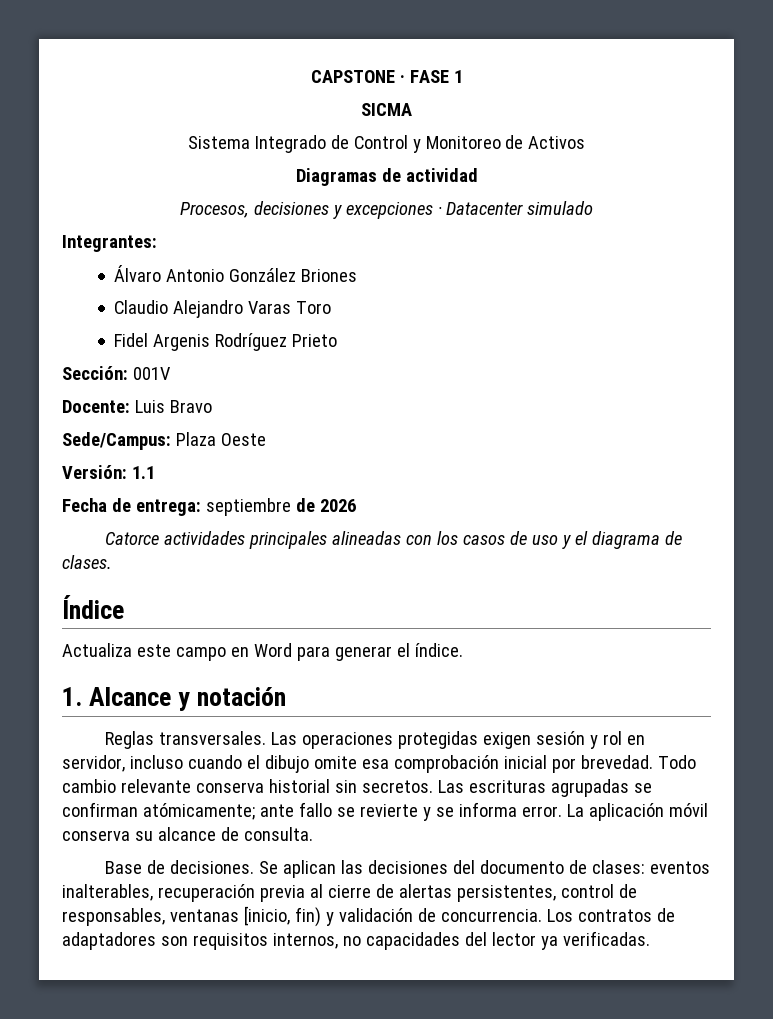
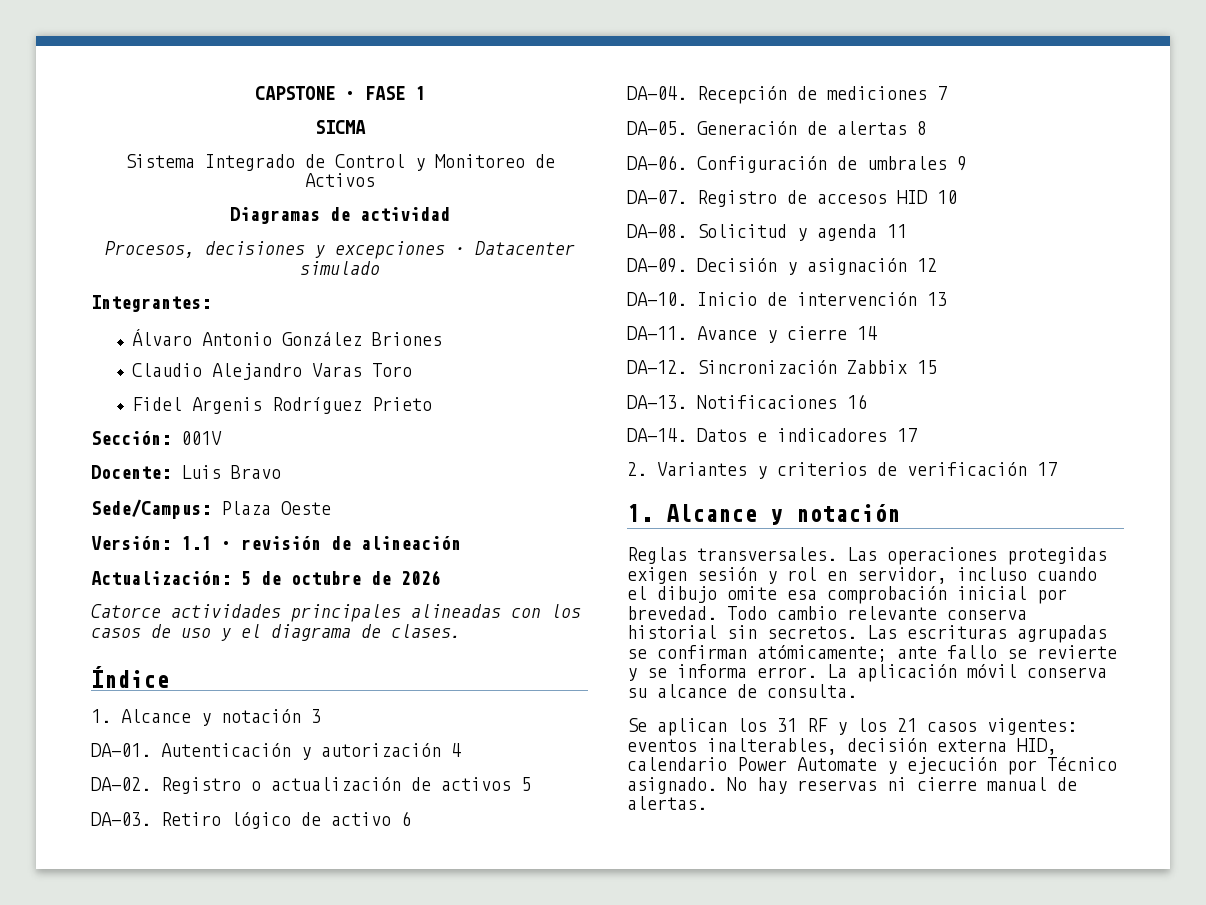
[62,498,291,516] // Fecha de entrega: septiembre -> [221,536,461,550] [91,571,361,585] · revisión de alineación // Actualización: 5 de octubre
[62,643,463,661] Actualiza este campo en Word para generar el índice. -> [91,709,321,726] [91,743,461,760] [91,777,531,794] [91,811,411,829] [627,86,947,104] [627,121,927,135] [627,155,967,173] [627,190,957,207] [627,224,907,241] [627,258,937,275] [627,292,947,306] [627,326,877,343] [627,360,937,374] [627,394,867,409] [627,428,917,442] [627,462,1057,479] 1. Alcance y notación 3 // DA-01. Autenticación y autorización 4 // DA-02. Registro o actualización de activos 5 // DA-03. Retiro lógico de activo 6 // DA-04. Recepción de mediciones 7 // DA-05. Generación de alertas 8 // DA-06. Configuración de umbrales 9 // DA-07. Registro de accesos HID 10 // DA-08. Solicitud y agenda 11 // DA-09. Decisión y asignación 12 // DA-10. Inicio de intervención 13 // DA-11. Avance y cierre 14 // DA-12. Sincronización Zabbix 15 // DA-13. Notificaciones 16 // DA-14. Datos e indicadores 17 // 2. Variantes y criterios de verificación 17
[105,860,711,878] [62,884,637,902] [62,906,675,927] [62,931,650,950] Base de decisiones. Se aplican las decisiones del documento de clases: eventos inalterables, recuperación previa al cierre de alertas persistentes, control de responsables, ventanas [inicio, fin) y validación de concurrencia. Los contratos de adaptadores son requisitos internos, no capacidades del lector ya verificadas. -> [627,718,1077,736] [627,738,1057,755] [627,757,1117,775] [627,777,1077,794] [627,796,707,810] Se aplican los 31 RF y los 21 casos vigentes: eventos inalterables, decisión externa HID, calendario Power Automate y ejecución por Técnico asignado. No hay reservas ni cierre manual de alertas.

